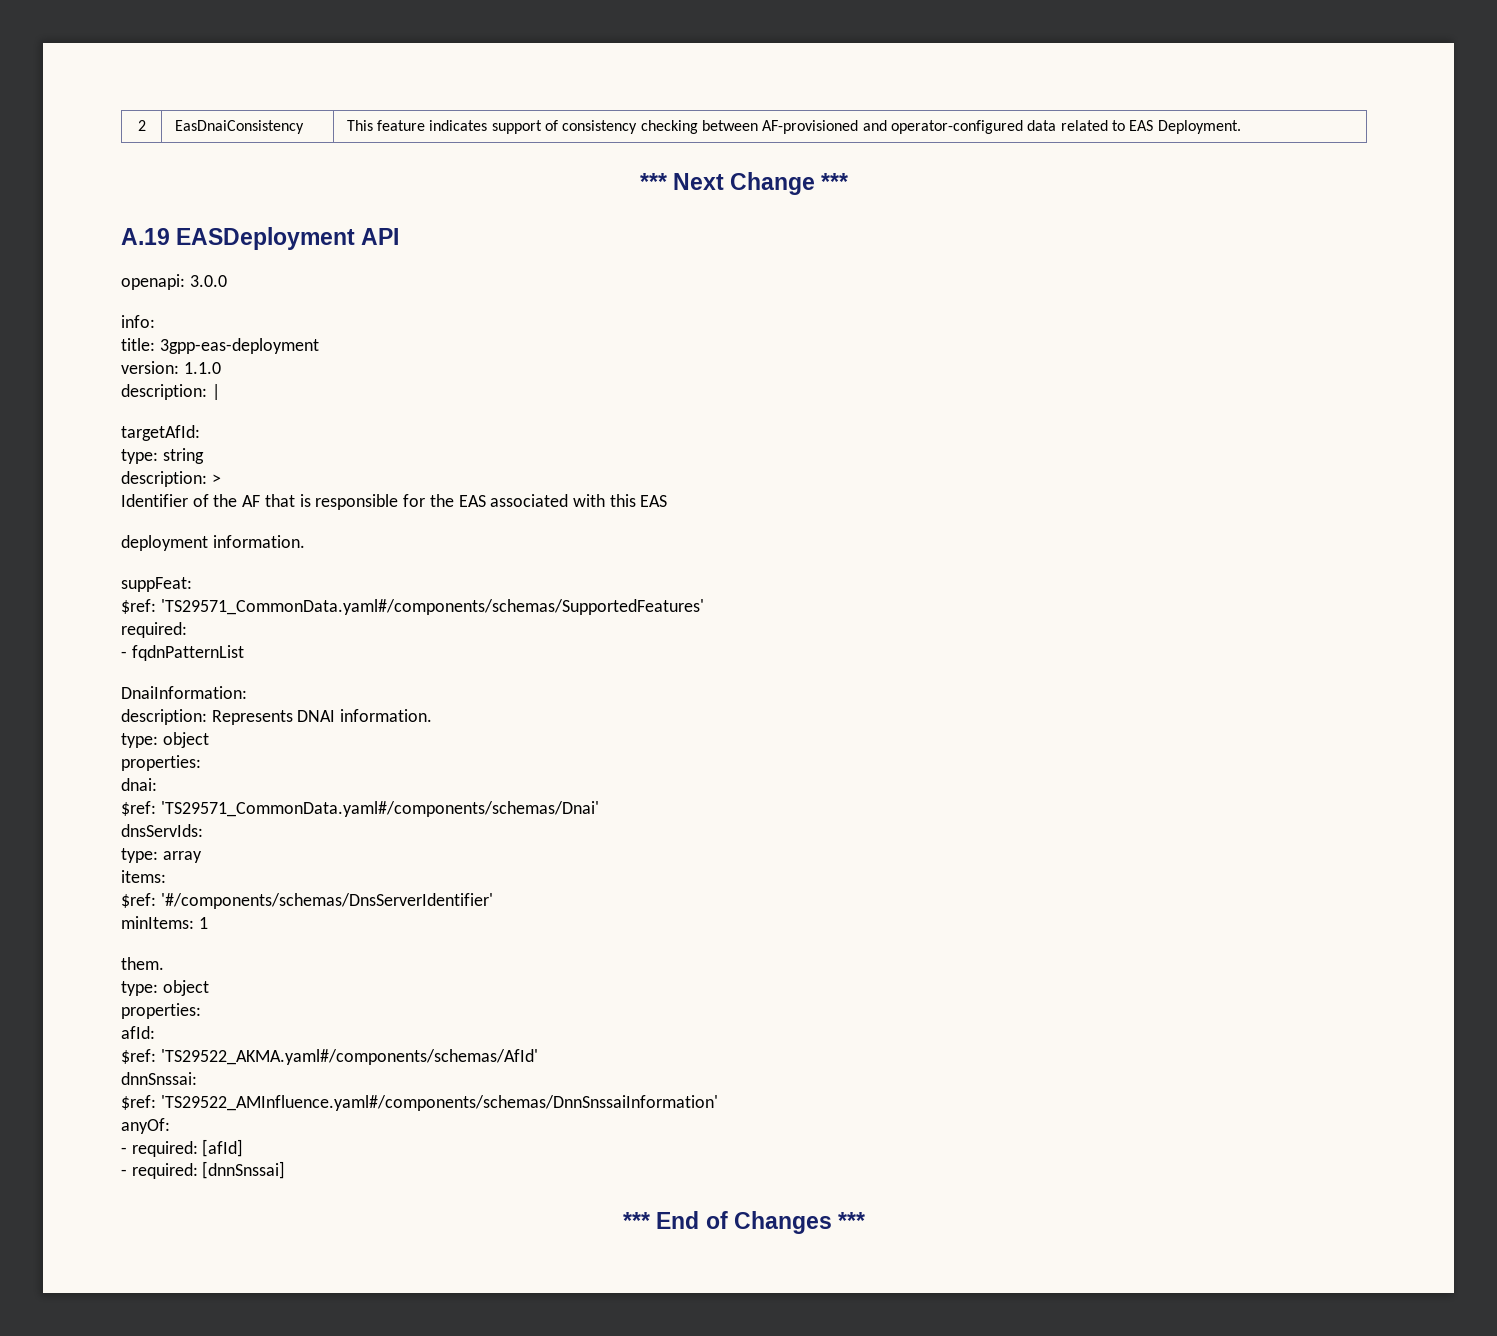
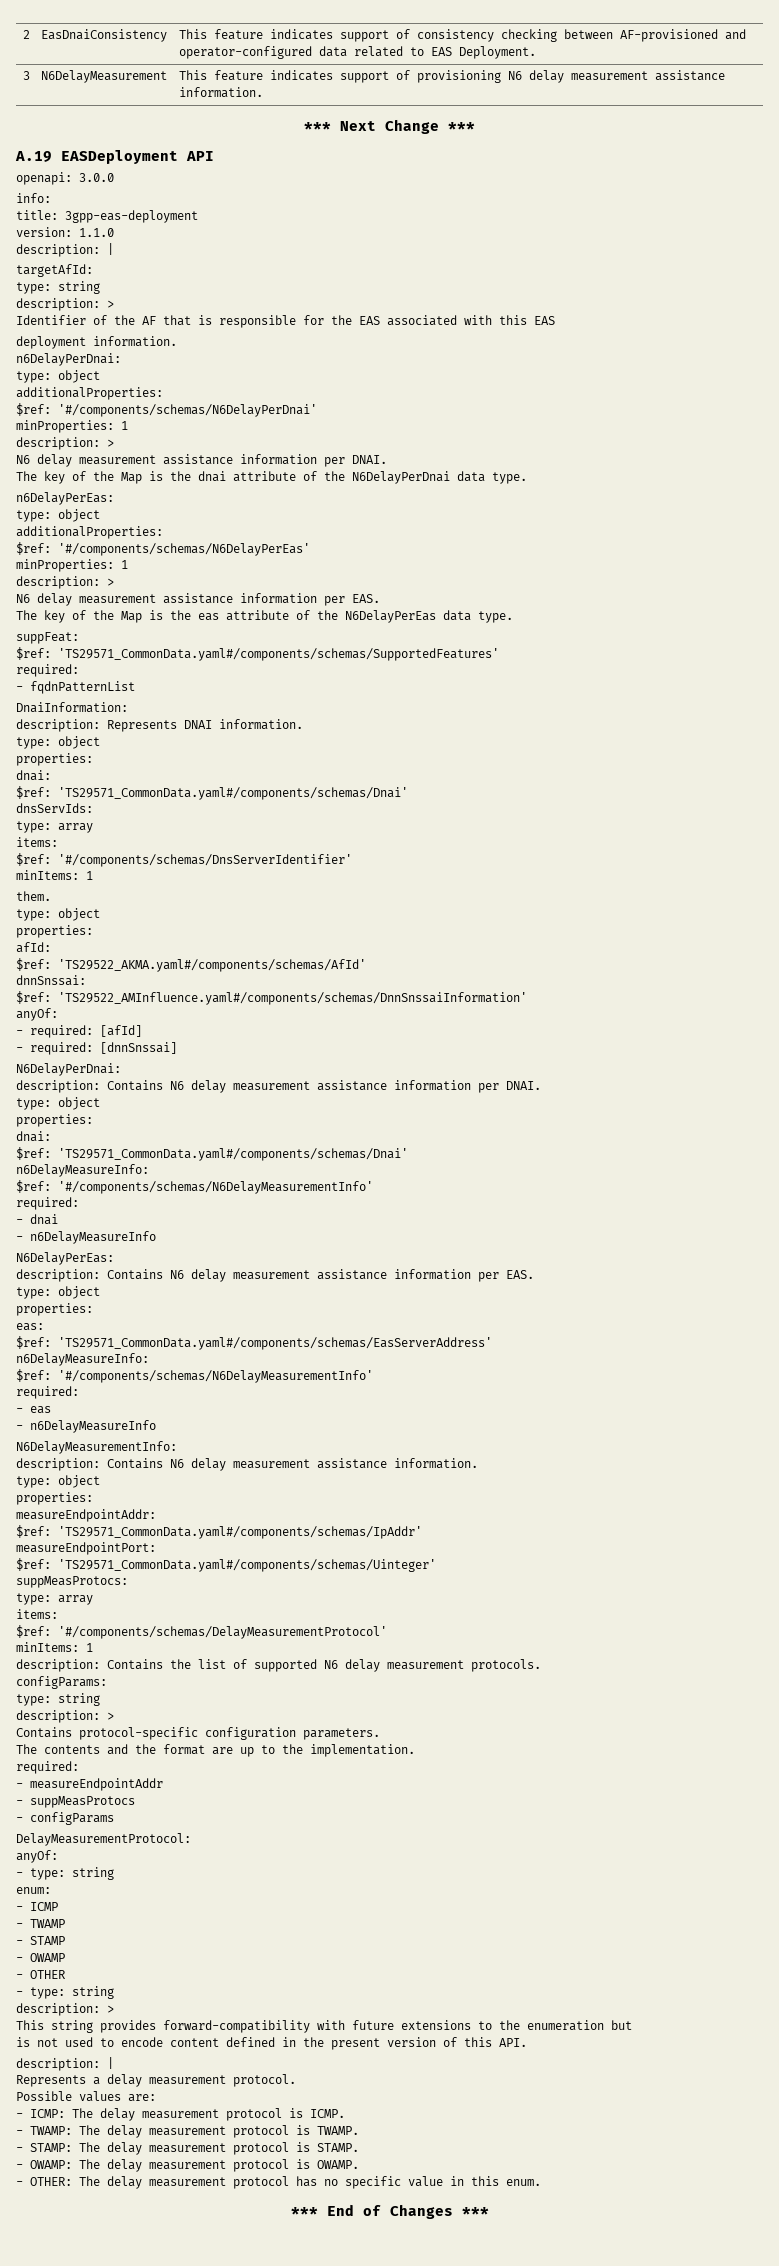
(1241, 127) none -> [22,71,30,80] [40,70,167,83] [178,70,725,83] [178,87,263,98] // 3 | N6DelayMeasurement | This feature indicates support of provisioning N6 delay measurement assistance information.
(305, 541) none -> [16,353,121,366] [16,370,100,383] [16,387,163,400] [16,403,317,417] [16,420,128,433] [16,437,114,450] [16,454,387,467] [16,471,527,484] [16,492,114,505] [16,509,100,522] [16,526,163,539] [16,542,310,556] [16,559,128,572] [16,576,114,589] [16,593,380,606] [16,610,513,623] // n6DelayPerDnai: // type: object // additionalProperties: // $ref: '#/components/schemas/N6DelayPerDnai' // minProperties: 1 // description: > // N6 delay measurement assistance information per DNAI. // The key of the Map is the dnai attribute of the N6DelayPerDnai data type. // n6DelayPerEas: // type: object // additionalProperties: // $ref: '#/components/schemas/N6DelayPerEas' // minProperties: 1 // description: > // N6 delay measurement assistance information per EAS. // The key of the Map is the eas attribute of the N6DelayPerEas data type.
(286, 1170) none -> [16,1063,121,1076] [16,1080,541,1093] [16,1097,100,1110] [16,1114,93,1127] [16,1131,51,1142] [16,1147,408,1161] [16,1164,149,1177] [16,1180,373,1194] [16,1197,79,1210] [16,1214,58,1225] [16,1231,156,1244] [16,1252,114,1265] [16,1269,534,1282] [16,1286,100,1299] [16,1303,93,1316] [16,1323,44,1331] [16,1336,492,1350] [16,1353,149,1366] [16,1369,373,1383] [16,1386,79,1399] [16,1406,51,1414] [16,1420,156,1433] [16,1441,177,1454] [16,1458,478,1471] [16,1475,100,1488] [16,1492,93,1505] [16,1509,156,1522] [16,1525,422,1539] [16,1542,156,1555] [16,1558,436,1572] [16,1576,128,1588] [16,1593,93,1605] [16,1609,58,1619] [16,1625,387,1639] [16,1642,93,1652] [16,1659,541,1672] [16,1676,107,1689] [16,1693,100,1706] [16,1710,114,1723] [16,1727,380,1740] [16,1744,415,1757] [16,1761,79,1774] [16,1778,163,1791] [16,1796,135,1808] [16,1812,114,1825] [16,1833,191,1846] [16,1850,58,1863] [16,1867,114,1880] [16,1887,51,1894] [16,1902,58,1911] [16,1919,65,1928] [16,1936,65,1945] [16,1953,65,1962] [16,1970,66,1979] [16,1986,114,1999] [16,2003,114,2016] [16,2020,632,2033] [16,2037,527,2050] [16,2057,114,2071] [16,2074,296,2087] [16,2091,156,2102] [16,2108,345,2121] [16,2125,359,2138] [16,2142,359,2155] [16,2159,359,2172] [16,2176,541,2189] // N6DelayPerDnai: // description: Contains N6 delay measurement assistance information per DNAI. // type: object // properties: // dnai: // $ref: 'TS29571_CommonData.yaml#/components/schemas/Dnai' // n6DelayMeasureInfo: // $ref: '#/components/schemas/N6DelayMeasurementInfo' // required: // - dnai // - n6DelayMeasureInfo // N6DelayPerEas: // description: Contains N6 delay measurement assistance information per EAS. // type: object // properties: // eas: // $ref: 'TS29571_CommonData.yaml#/components/schemas/EasServerAddress' // n6DelayMeasureInfo: // $ref: '#/components/schemas/N6DelayMeasurementInfo' // required: // - eas // - n6DelayMeasureInfo // N6DelayMeasurementInfo: // description: Contains N6 delay measurement assistance information. // type: object // properties: // measureEndpointAddr: // $ref: 'TS29571_CommonData.yaml#/components/schemas/IpAddr' // measureEndpointPort: // $ref: 'TS29571_CommonData.yaml#/components/schemas/Uinteger' // suppMeasProtocs: // type: array // items: // $ref: '#/components/schemas/DelayMeasurementProtocol' // minItems: 1 // description: Contains the list of supported N6 delay measurement protocols. // configParams: // type: string // description: > // Contains protocol-specific configuration parameters. // The contents and the format are up to the implementation. // required: // - measureEndpointAddr // - suppMeasProtocs // - configParams // DelayMeasurementProtocol: // anyOf: // - type: string // enum: // - ICMP // - TWAMP // - STAMP // - OWAMP // - OTHER // - type: string // description: > // This string provides forward-compatibility with future extensions to the enumeration but // is not used to encode content defined in the present version of this API. // description: | // Represents a delay measurement protocol. // Possible values are: // - ICMP: The delay measurement protocol is ICMP. // - TWAMP: The delay measurement protocol is TWAMP. // - STAMP: The delay measurement protocol is STAMP. // - OWAMP: The delay measurement protocol is OWAMP. // - OTHER: The delay measurement protocol has no specific value in this enum.

